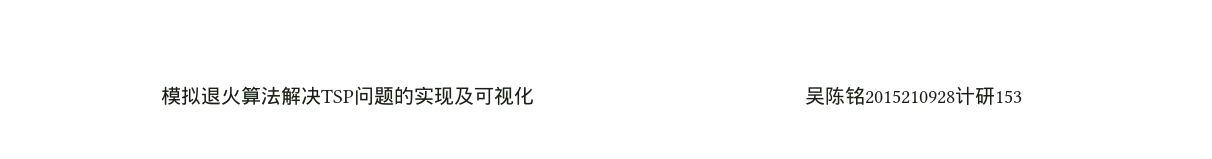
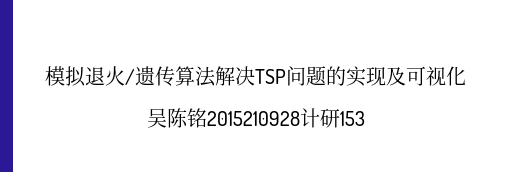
(241, 95) none -> [125,66,175,86] /遗传

